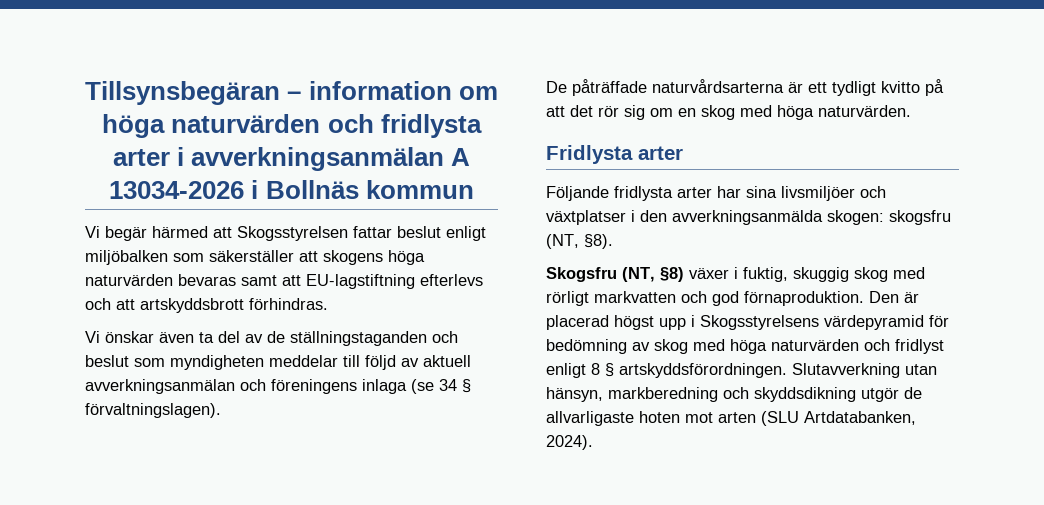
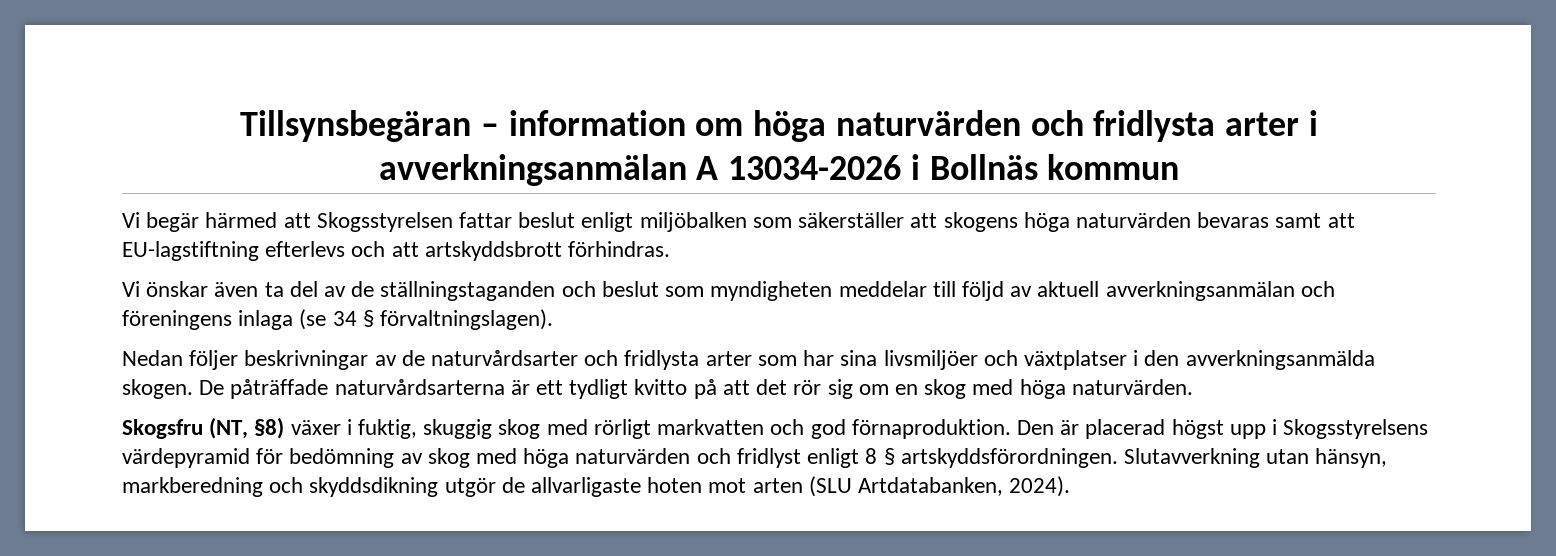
(221, 410) none -> [122,350,1375,370] [122,379,193,399] Nedan följer beskrivningar av de naturvårdsarter och fridlysta arter som har sina livsmiljöer och växtplatser i den avverkningsanmälda skogen.
[546,145,683,164] [546,186,886,201] [546,210,951,225] [546,234,613,249] // Fridlysta arter // Följande fridlysta arter har sina livsmiljöer och växtplatser i den avverkningsanmälda skogen: skogsfru (NT, §8). -> (1193, 387) none

